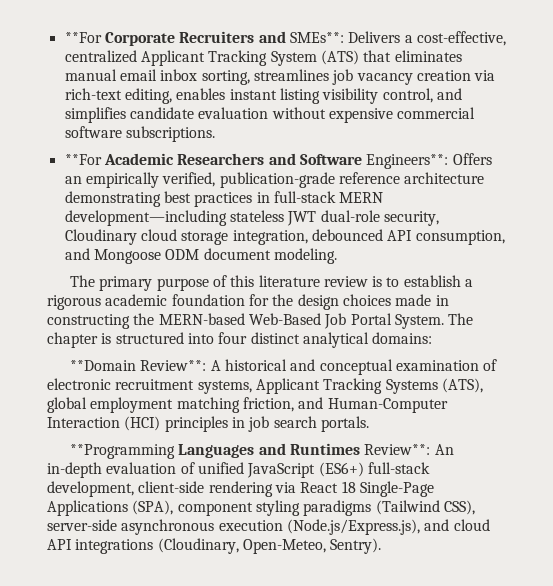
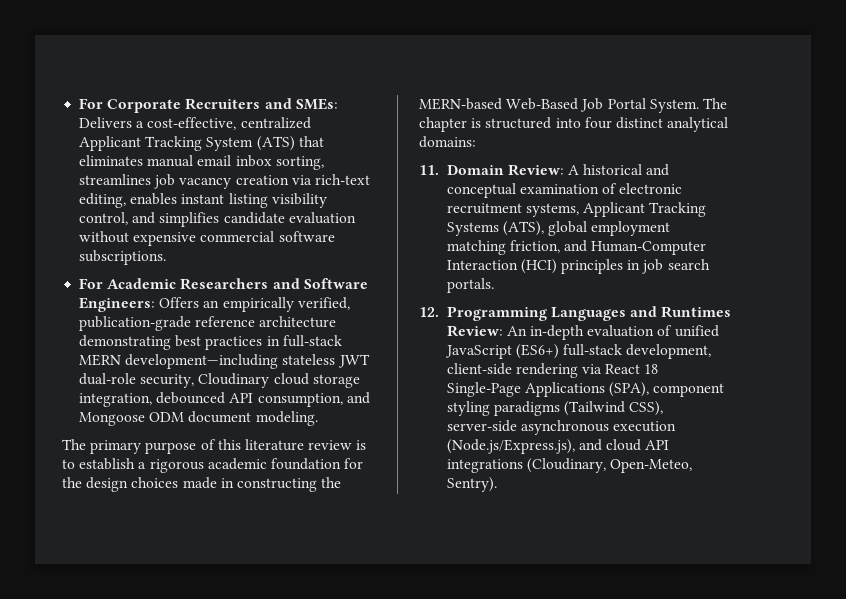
[64,32,102,43] **For -> [79,98,104,109] For
[289,32,344,43] SMEs**: -> [295,98,338,110] SMEs:
[64,154,102,165] **For -> [79,278,104,289] For
[366,154,449,169] Engineers**: -> [79,297,156,312] Engineers:
[69,360,207,371] **Domain Review**: -> [419,164,564,176] 11. Domain Review:
[69,444,175,459] **Programming -> [419,306,547,321] 12. Programming
[364,444,431,455] Review**: -> [446,325,503,337] Review:

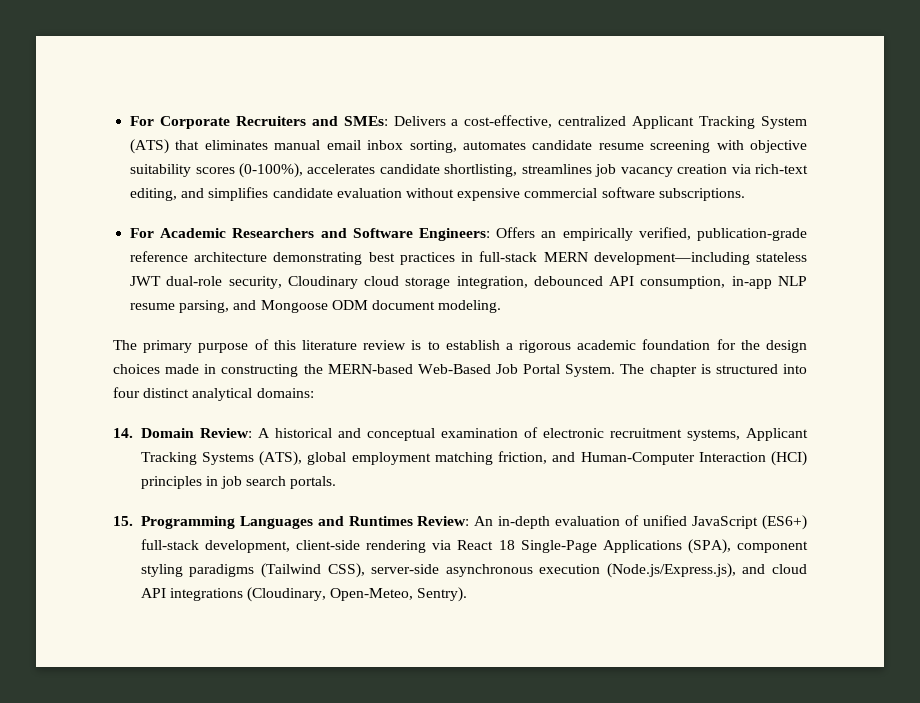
(324, 163) none -> [462,140,808,153] [130,163,518,178] automates candidate resume screening with objective suitability scores (0-100%), accelerates candidate shortlisting,
[130,193,327,208] [79,212,129,225] enables instant listing visibility control, -> (178, 194) none
(343, 400) none -> [731,276,807,289] [130,300,230,313] in-app NLP resume parsing,
[419,165,439,175] 11. -> [113,428,133,438] 14.
[419,307,439,317] 12. -> [113,516,133,526] 15.

